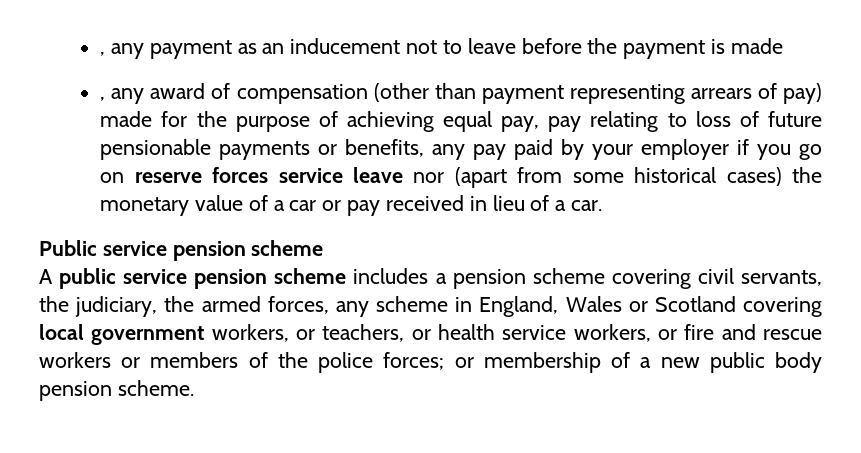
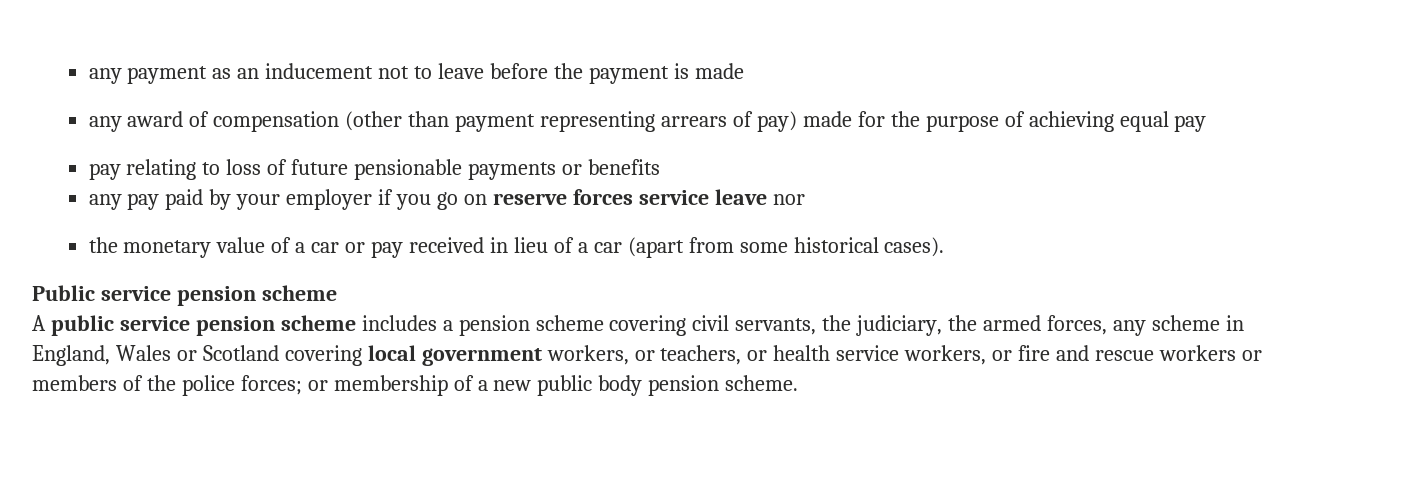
[100,52,106,56] , -> (88, 76) none
[100,97,106,101] , -> (744, 71) none
[501,116,540,132] pay, -> [1174,115,1207,132] pay //
[345,139,425,157] benefits, -> [587,159,660,175] benefits //
[454,167,782,188] (apart from some historical cases) -> (805, 199) //
[570,200,602,211] car. -> [593,237,945,258] car (apart from some historical cases).

